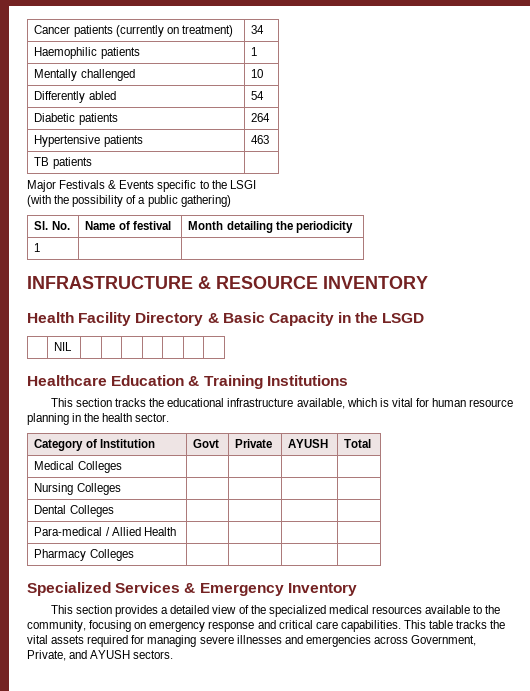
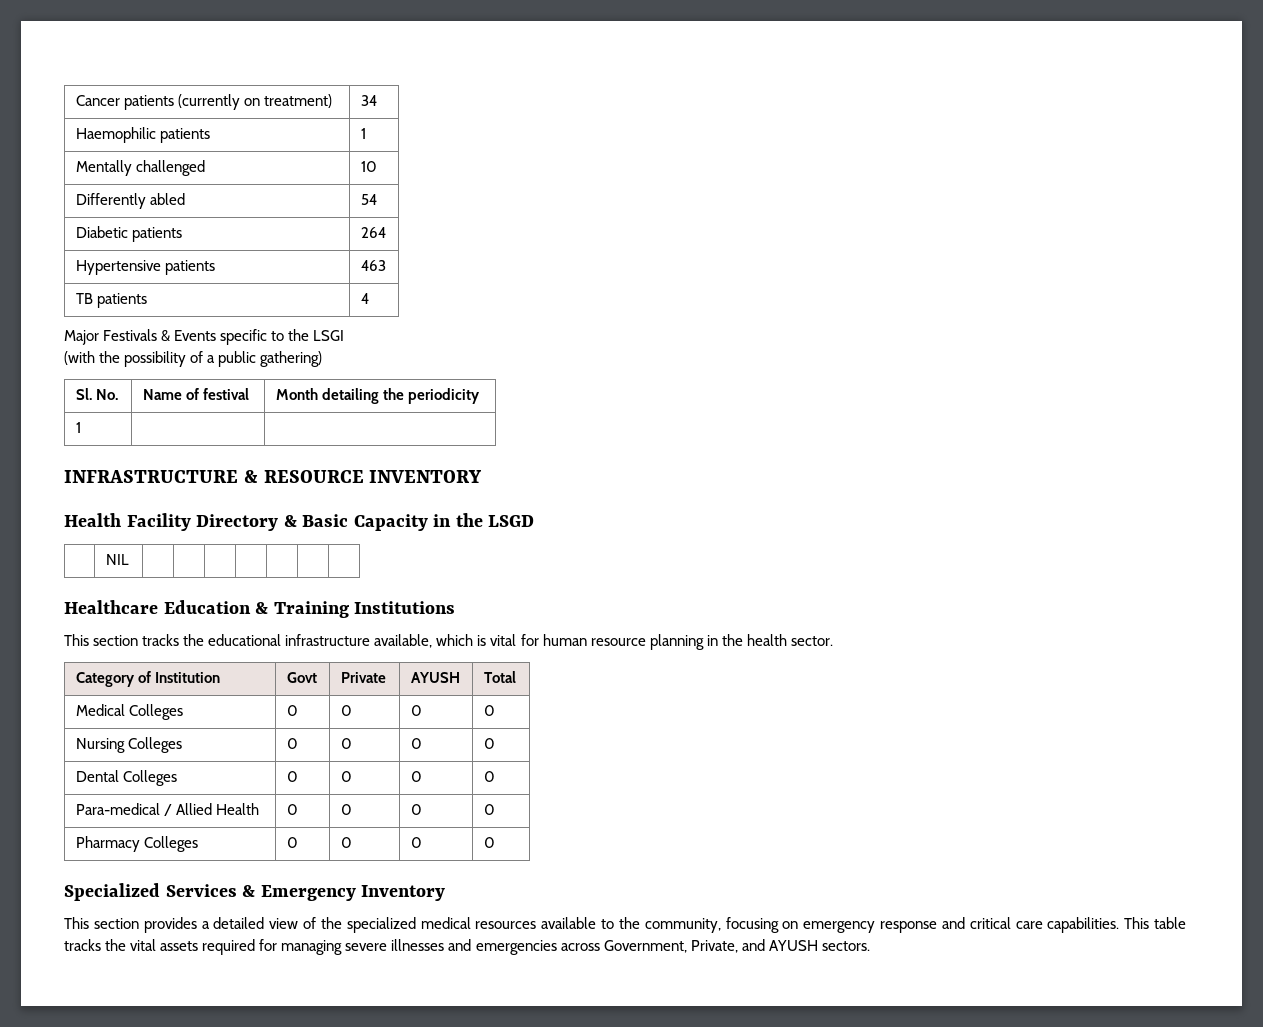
(92, 163) none -> [360,293,369,304] 4
[34,483,121,495] [34,505,114,517] [34,527,176,536] [34,549,134,561] | | | // Nursing Colleges | | | | // Dental Colleges | | | | // Para-medical / Allied Health | | | | // Pharmacy Colleges | | | | -> [286,705,298,716] [340,705,352,716] [410,705,422,716] [483,705,495,716] [75,737,182,753] [286,738,298,749] [340,738,352,749] [410,738,422,749] [483,738,495,749] [75,770,177,786] [286,771,298,782] [340,771,352,782] [410,771,422,782] [483,771,495,782] [75,803,259,816] [286,804,298,815] [340,804,352,815] [410,804,422,815] [483,804,495,815] [75,836,198,852] [286,837,298,848] [340,837,352,848] [410,837,422,848] [483,837,495,848] 0 | 0 | 0 | 0 // Nursing Colleges | 0 | 0 | 0 | 0 // Dental Colleges | 0 | 0 | 0 | 0 // Para-medical / Allied Health | 0 | 0 | 0 | 0 // Pharmacy Colleges | 0 | 0 | 0 | 0

